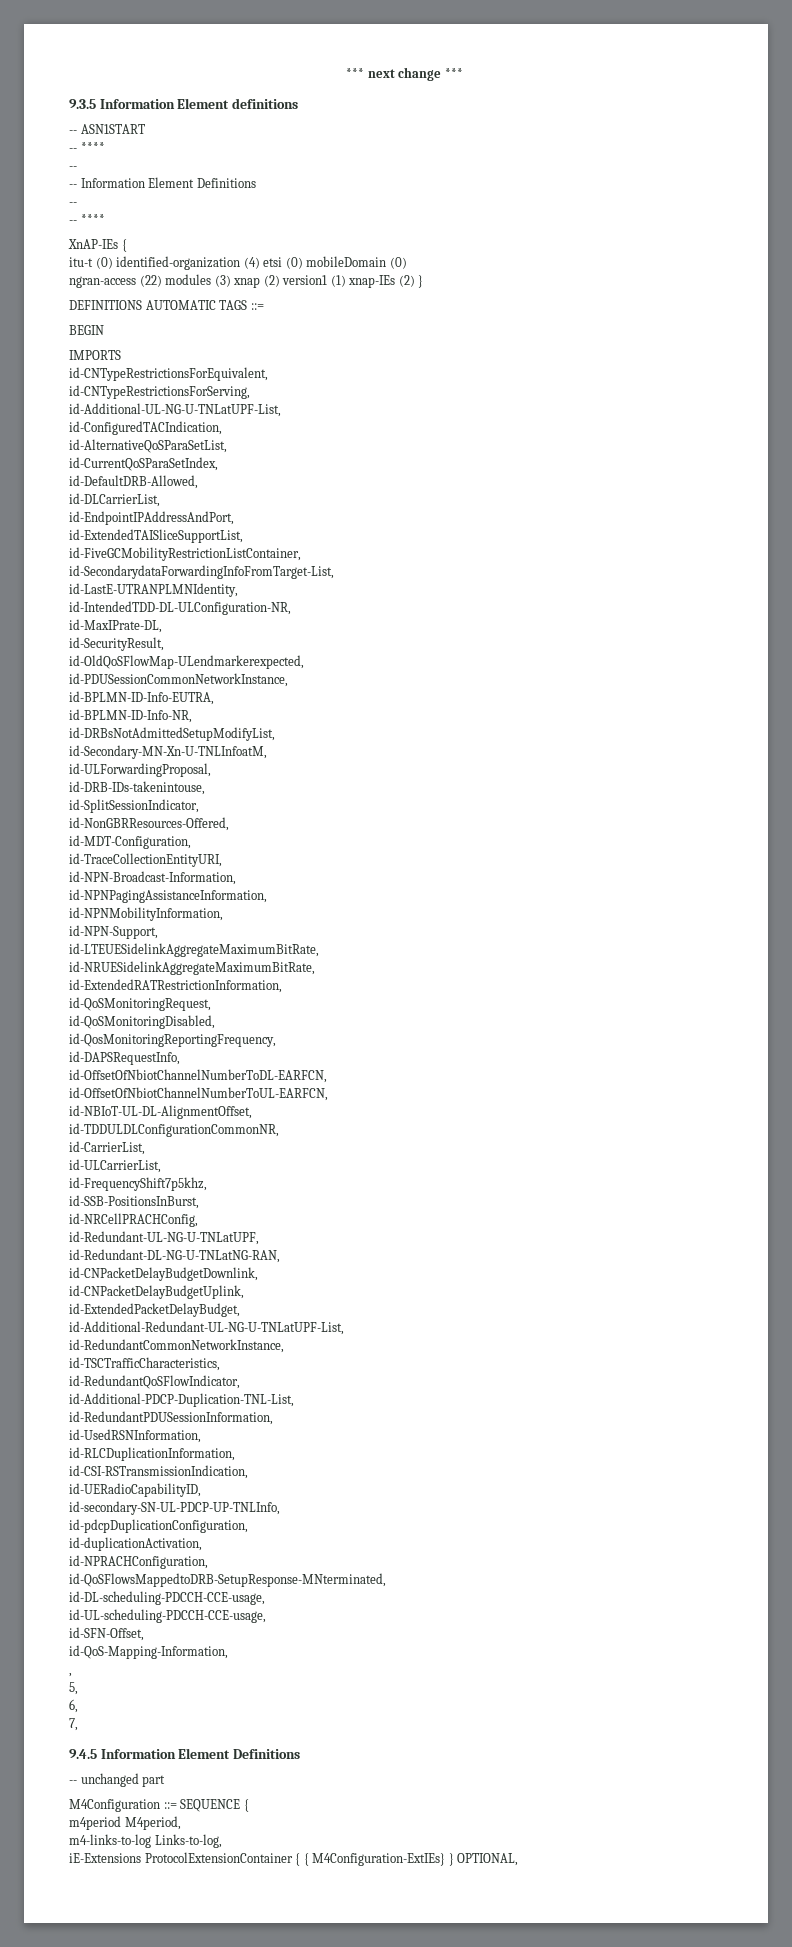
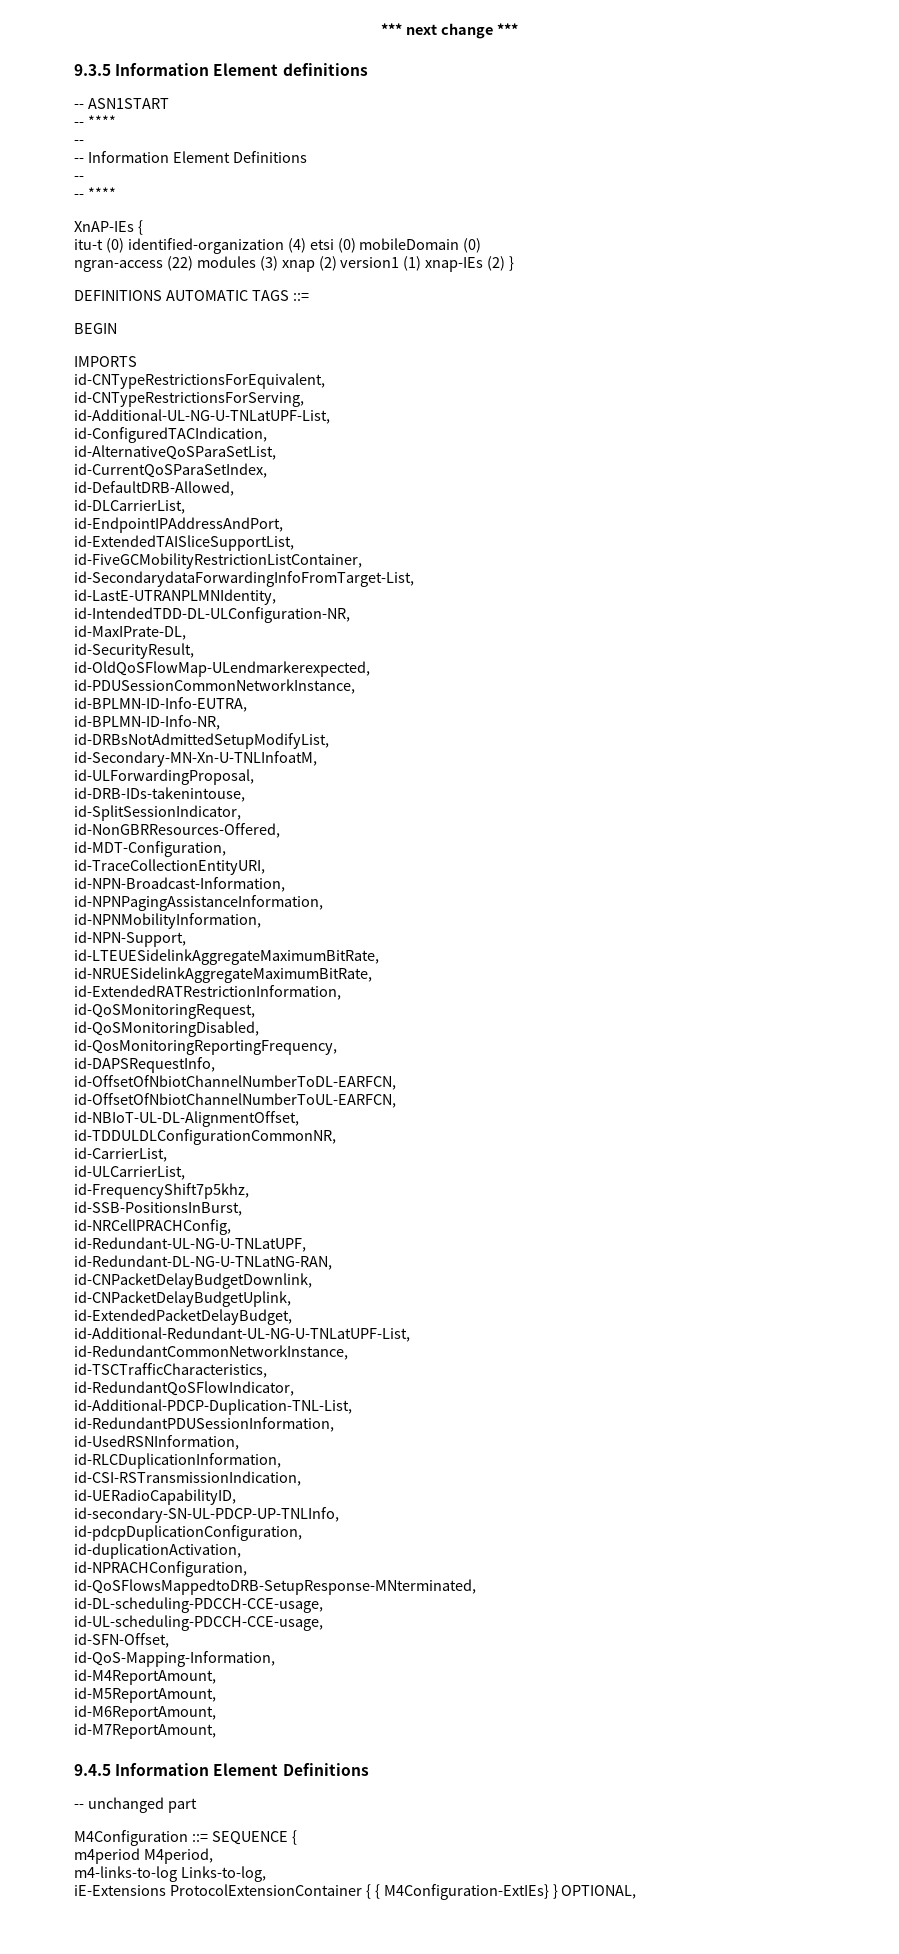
[69,1673,72,1677] [69,1682,78,1695] [69,1699,78,1713] [69,1718,78,1731] , // 5, // 6, // 7, -> [74,1669,216,1685] [74,1687,216,1703] [74,1705,216,1721] [74,1723,216,1739] id-M4ReportAmount, // id-M5ReportAmount, // id-M6ReportAmount, // id-M7ReportAmount,

